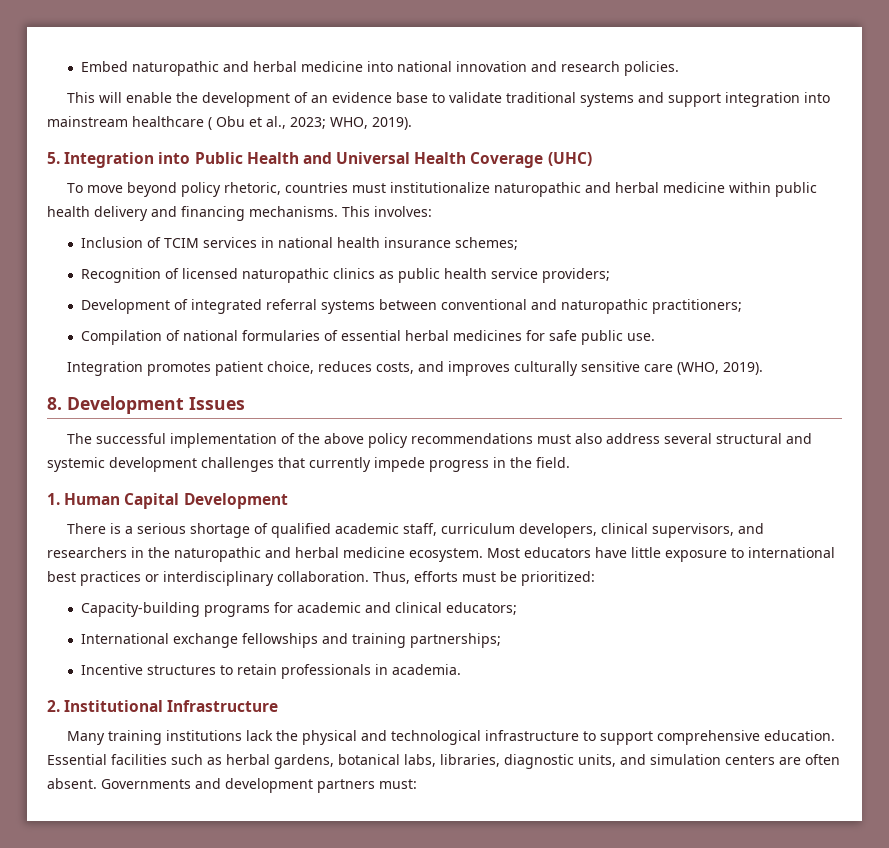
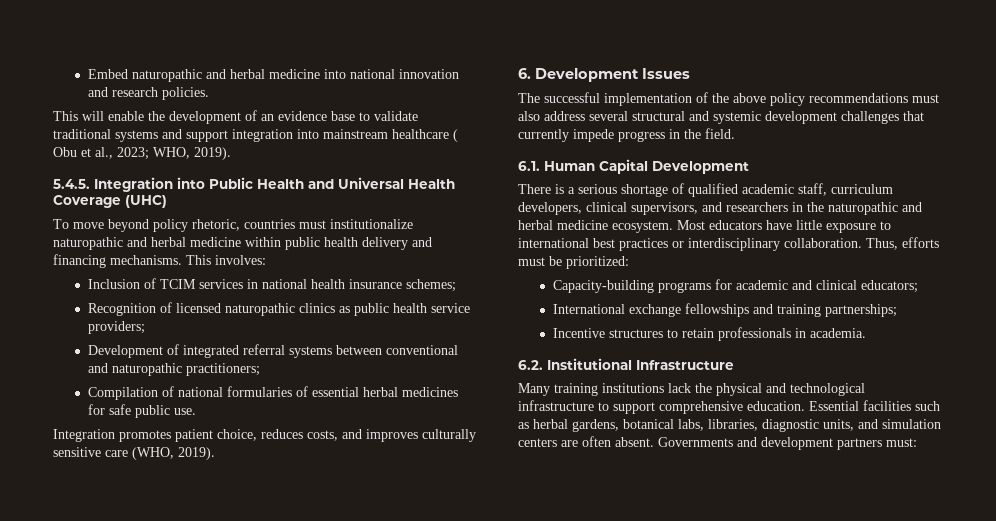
[47,152,60,164] 5. -> [53,179,90,189] 5.4.5.
[47,397,62,410] 8. -> [518,68,531,79] 6.
[47,493,60,505] 1. -> [518,161,540,171] 6.1.
[47,700,60,712] 2. -> [518,360,543,370] 6.2.

